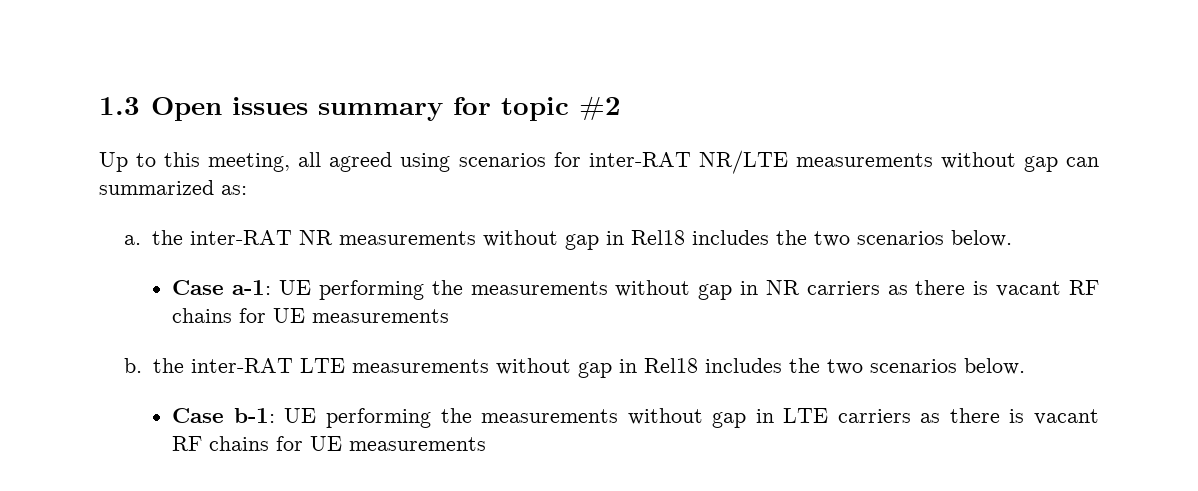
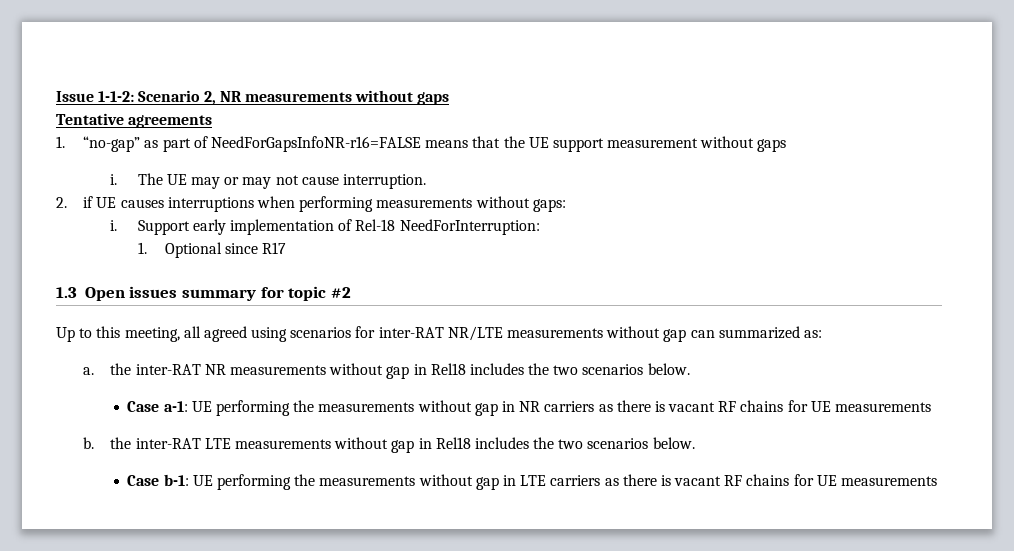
(99, 106) none -> [56,90,450,105] [56,113,213,128] [56,136,787,152] [110,173,426,189] [56,196,566,212] [110,219,540,235] [137,242,287,258] Issue 1-1-2: Scenario 2, NR measurements without gaps // Tentative agreements // 1. “no-gap” as part of NeedForGapsInfoNR-r16=FALSE means that the UE support measurement without gaps // i. The UE may or may not cause interruption. // 2. if UE causes interruptions when performing measurements without gaps: // i. Support early implementation of Rel-18 NeedForInterruption: // 1. Optional since R17 //

